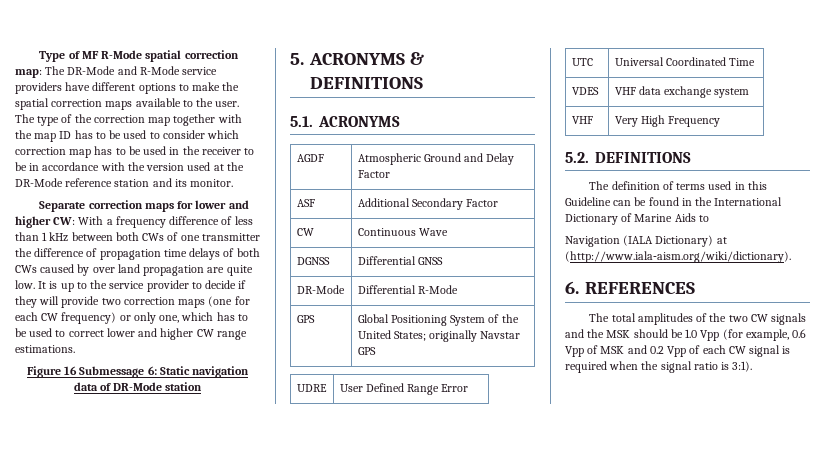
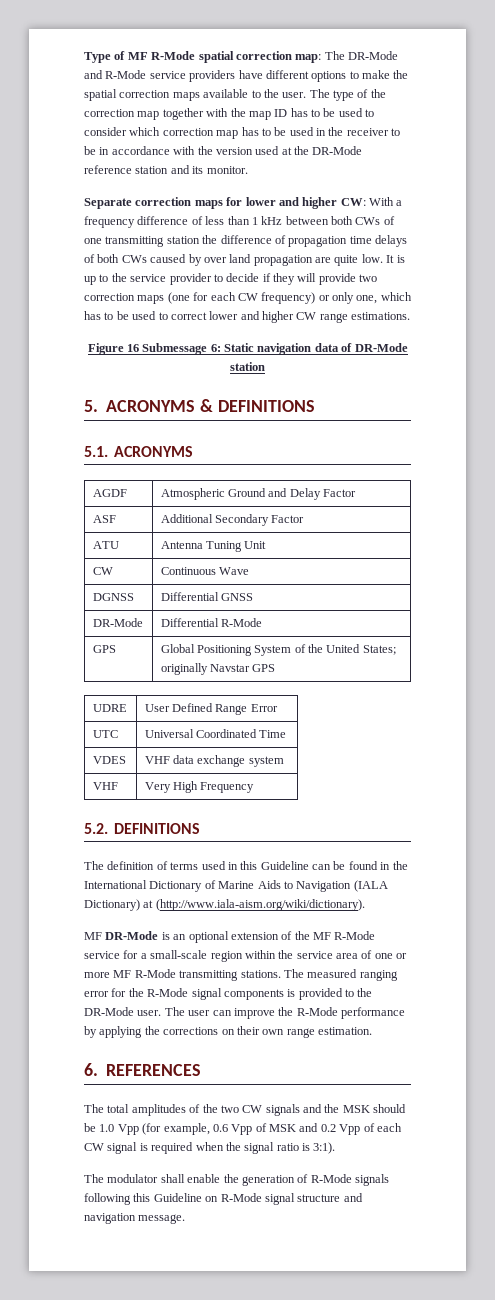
[201,233,260,241] transmitter -> [105,236,200,247] transmitting station
(499, 203) none -> [92,541,119,549] [160,541,267,552] // ATU | Antenna Tuning Unit
(709, 218) // -> (293, 885) none
(791, 257) none -> [84,931,376,943] [84,950,408,962] [84,969,398,981] [84,988,373,1000] [84,1007,405,1019] [84,1026,372,1038] // MF DR-Mode is an optional extension of the MF R-Mode service for a small-scale region within the service area of one or more MF R-Mode transmitting stations. The measured ranging error for the R-Mode signal components is provided to the DR-Mode user. The user can improve the R-Mode performance by applying the corrections on their own range estimation.
(753, 366) none -> [84,1174,389,1186] [84,1193,363,1205] [84,1213,186,1224] // The modulator shall enable the generation of R-Mode signals following this Guideline on R-Mode signal structure and navigation message.

